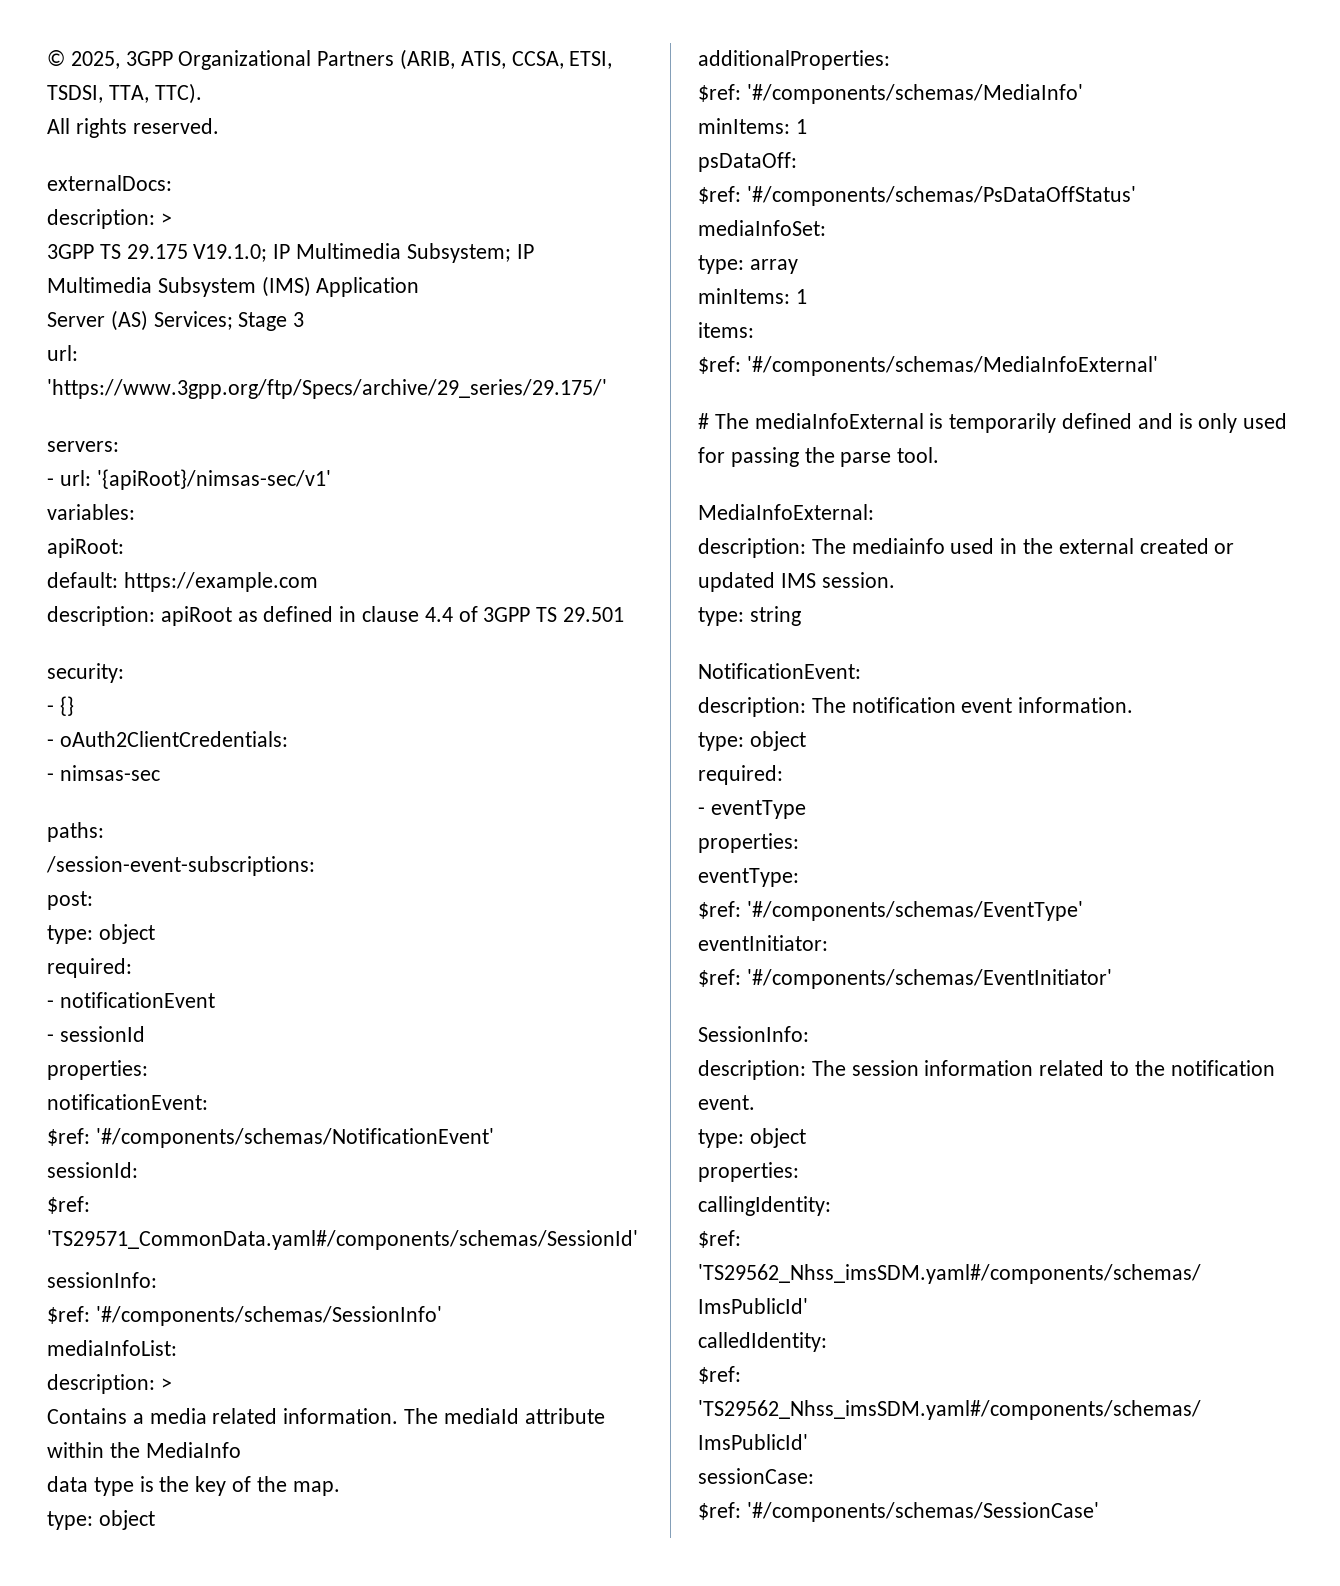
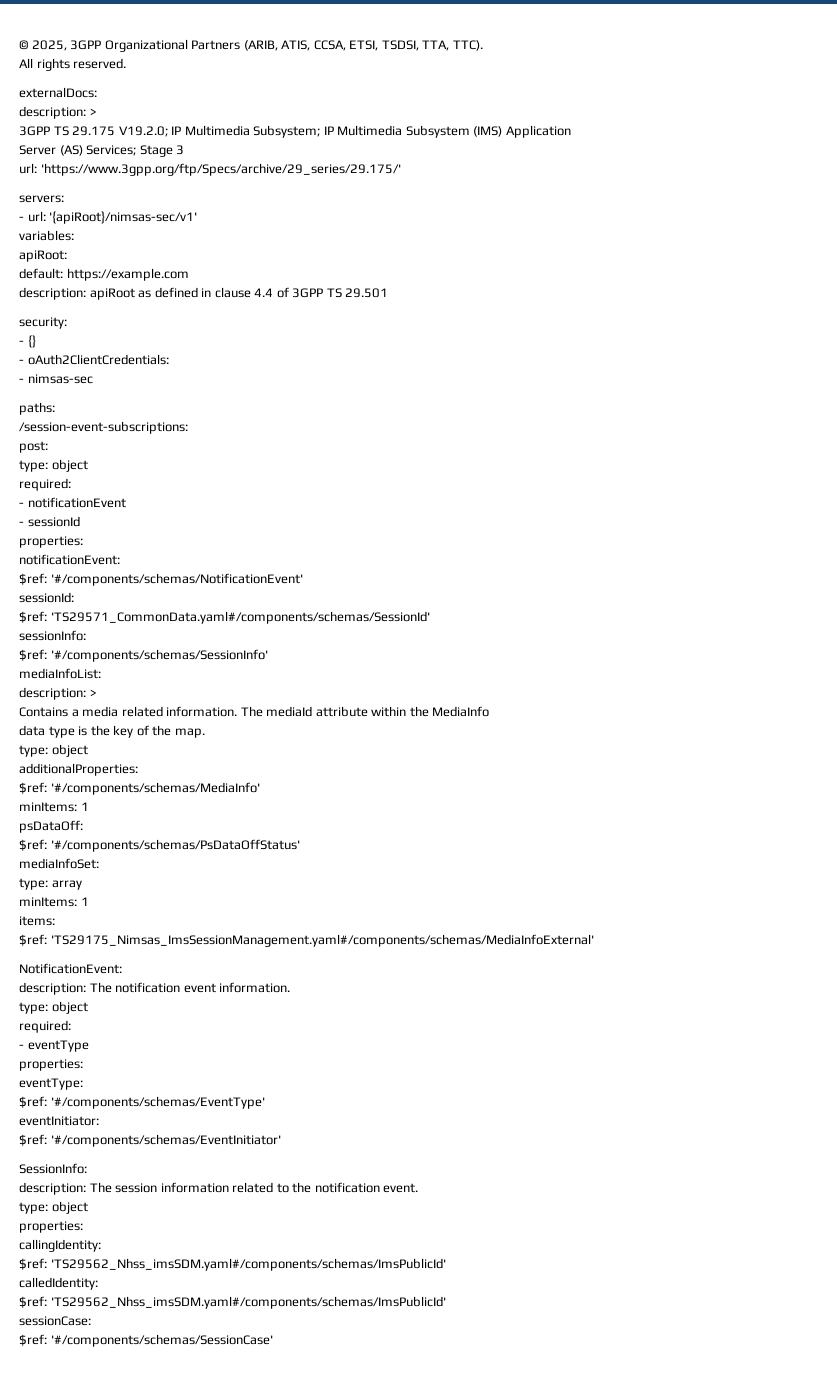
[193,244,268,262] V19.1.0; -> [118,126,168,137] V19.2.0;
[746,356,1158,376] [698,413,1288,433] [698,447,940,467] [698,504,874,520] [698,538,1235,558] [698,572,895,592] [698,606,801,626] '#/components/schemas/MediaInfoExternal' // # The mediaInfoExternal is temporarily defined and is only used for passing the parse tool. // MediaInfoExternal: // description: The mediainfo used in the external created or updated IMS session. // type: string -> [50,934,594,947] 'TS29175_Nimsas_ImsSessionManagement.yaml#/components/schemas/MediaInfoExternal'

